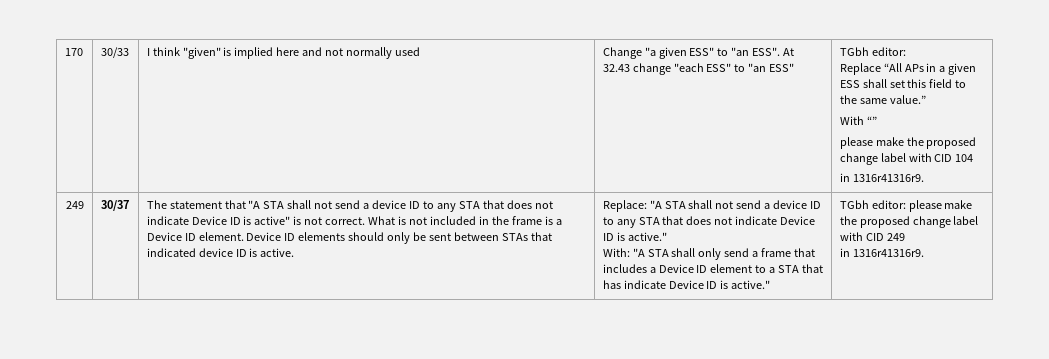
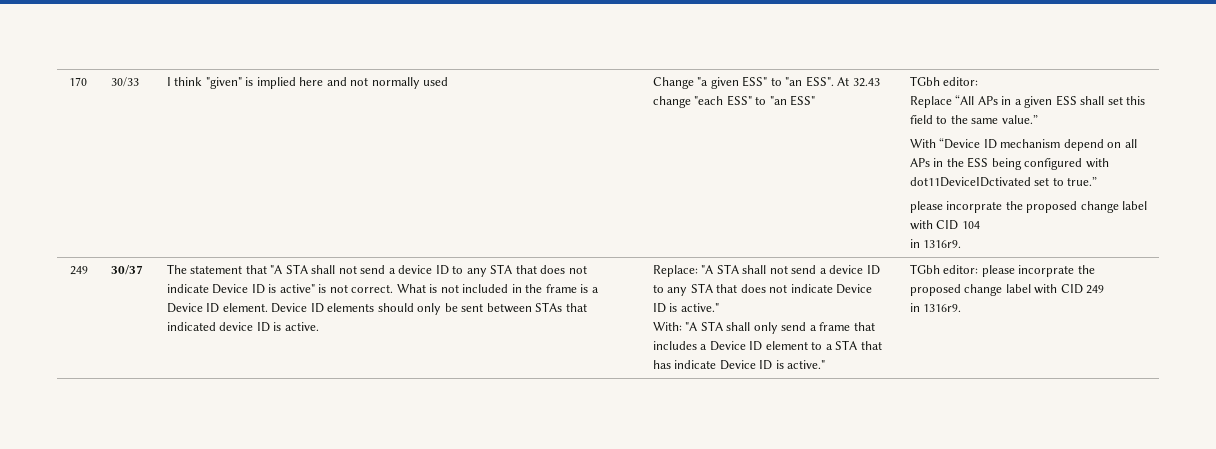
[866,116,877,125] [839,137,904,149] “” // please make -> [939,138,1137,151] [909,157,1109,170] [909,177,1098,187] [909,201,1003,213] “Device ID mechanism depend on all APs in the ESS being configured with dot11DeviceIDctivated set to true.” // please incorprate
[852,174,924,182] 1316r41316r9. -> [923,240,962,248] 1316r9.
[944,200,973,209] make -> [1018,265,1075,277] incorprate
[852,249,924,257] 1316r41316r9. -> [923,304,962,312] 1316r9.

